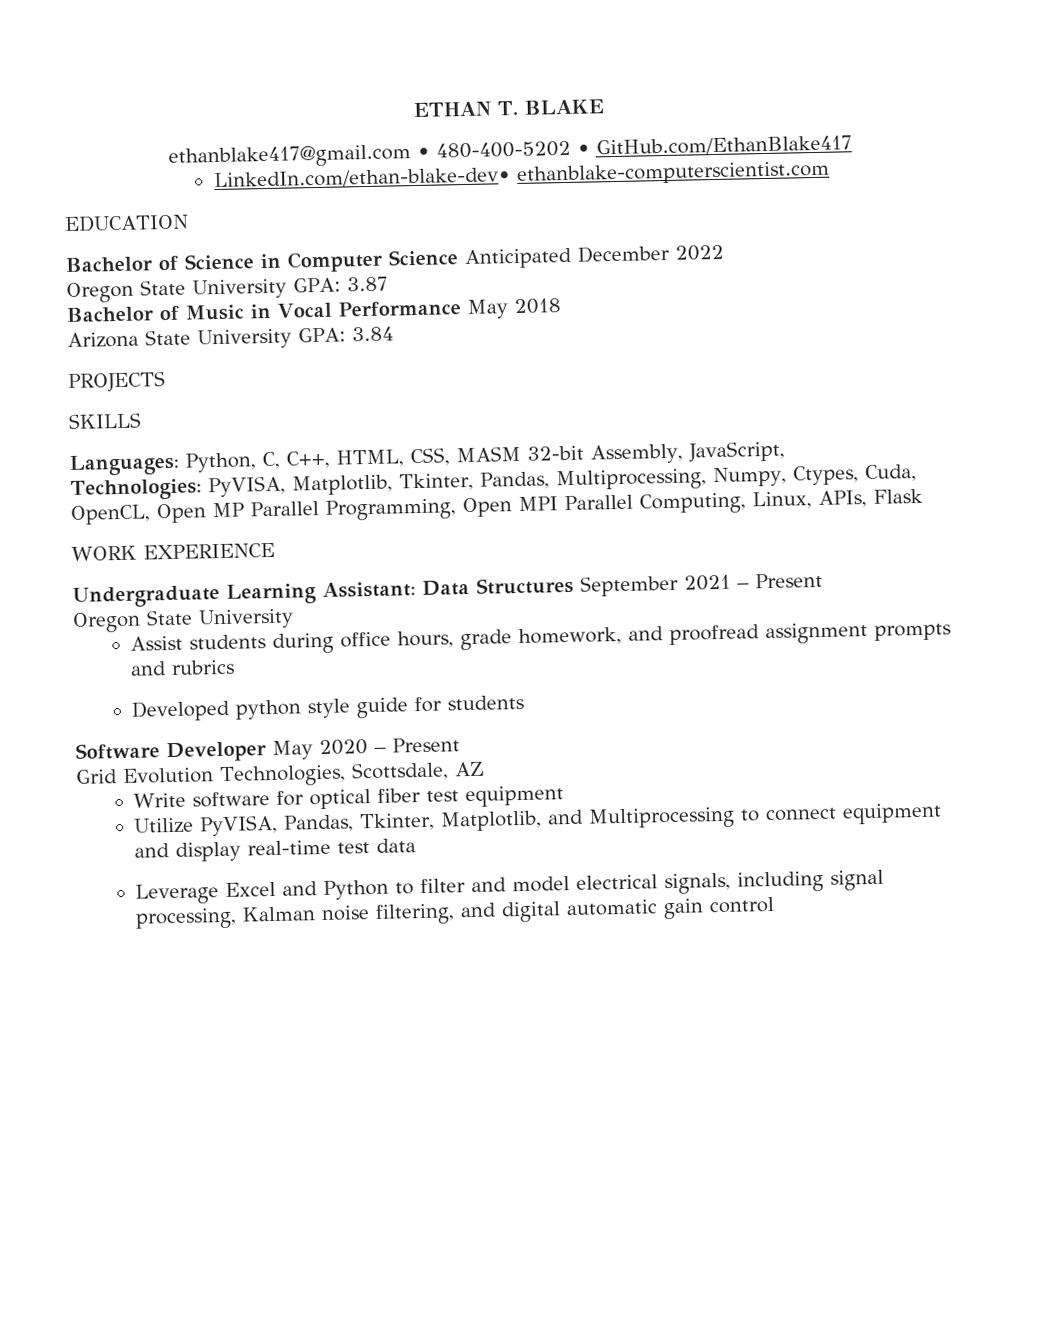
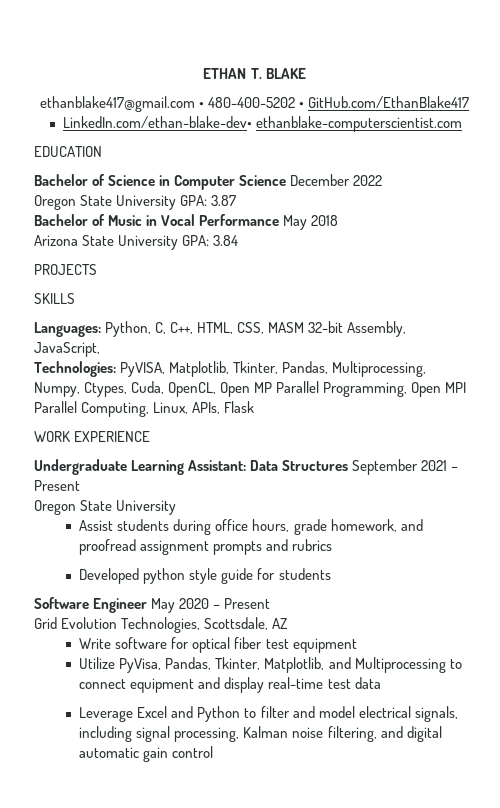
[464,247,573,270] Anticipated -> (287, 180) none
[166,741,267,763] Developer -> [93,598,148,613] Engineer
[199,814,279,837] PyVISA, -> [119,658,162,673] PyVisa,

